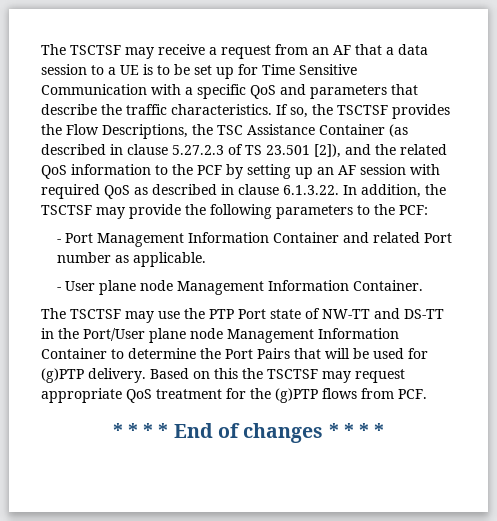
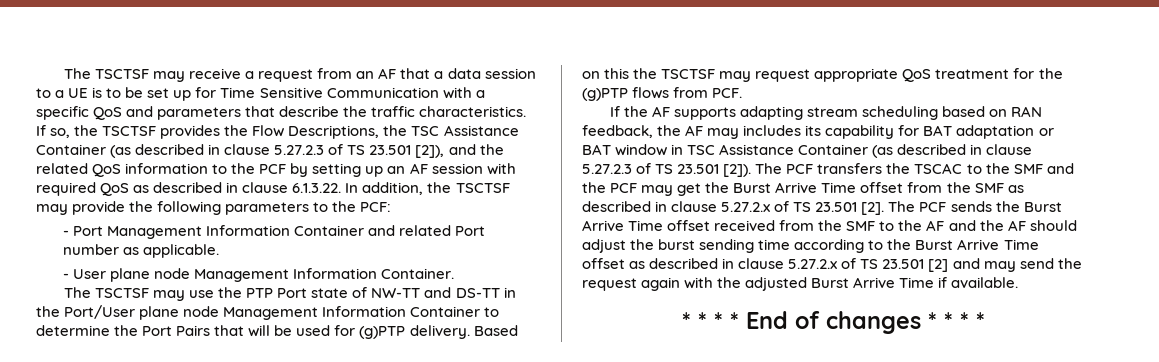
(427, 394) none -> [609,106,1043,120] [582,125,1054,139] [582,144,1033,158] [582,163,1074,177] [582,182,1024,196] [582,201,1062,215] [582,220,1077,231] [582,239,1039,253] [582,258,1082,272] [582,277,1019,291] // If the AF supports adapting stream scheduling based on RAN feedback, the AF may includes its capability for BAT adaptation or BAT window in TSC Assistance Container (as described in clause 5.27.2.3 of TS 23.501 [2]). The PCF transfers the TSCAC to the SMF and the PCF may get the Burst Arrive Time offset from the SMF as described in clause 5.27.2.x of TS 23.501 [2]. The PCF sends the Burst Arrive Time offset received from the SMF to the AF and the AF should adjust the burst sending time according to the Burst Arrive Time offset as described in clause 5.27.2.x of TS 23.501 [2] and may send the request again with the adjusted Burst Arrive Time if available.

